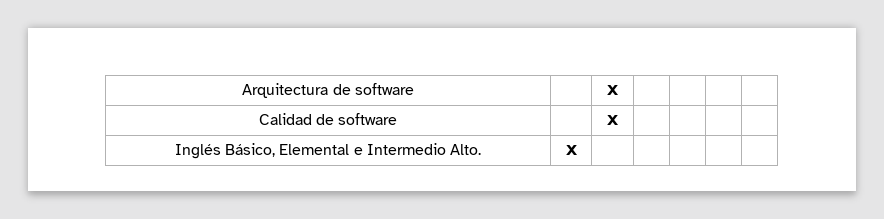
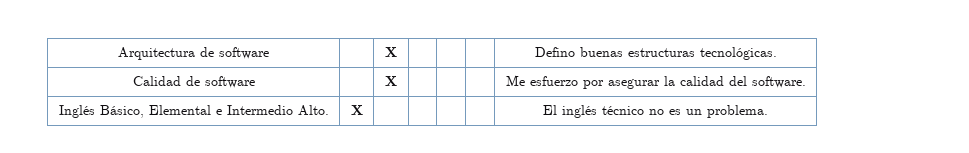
(619, 90) none -> [534,47,777,60] Defino buenas estructuras tecnológicas.
(619, 120) none -> [505,75,806,89] Me esfuerzo por asegurar la calidad del software.
(578, 150) none -> [543,105,768,118] El inglés técnico no es un problema.

